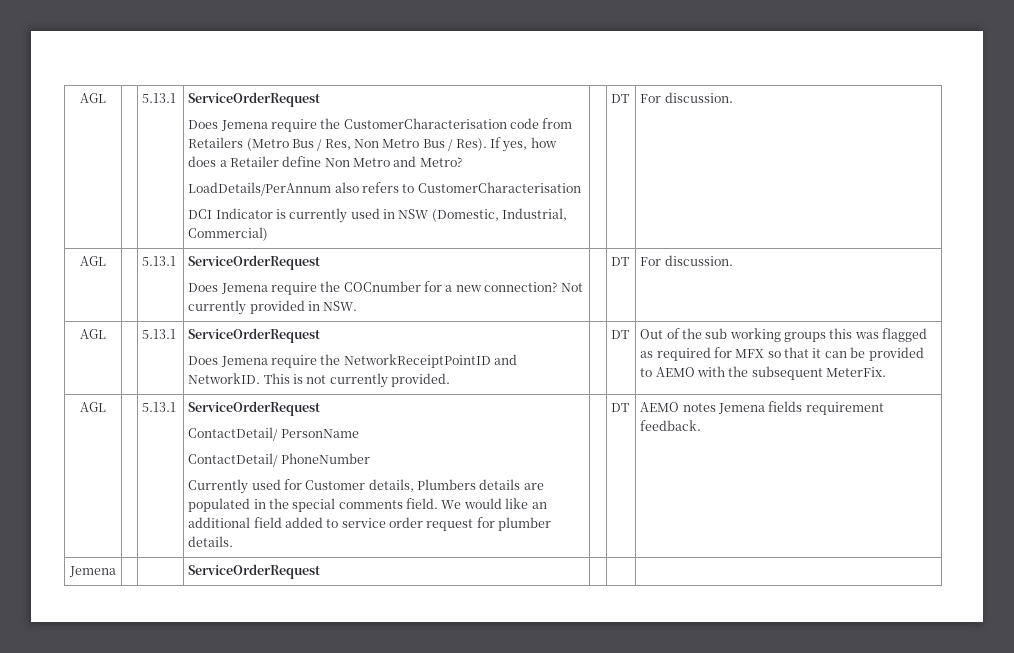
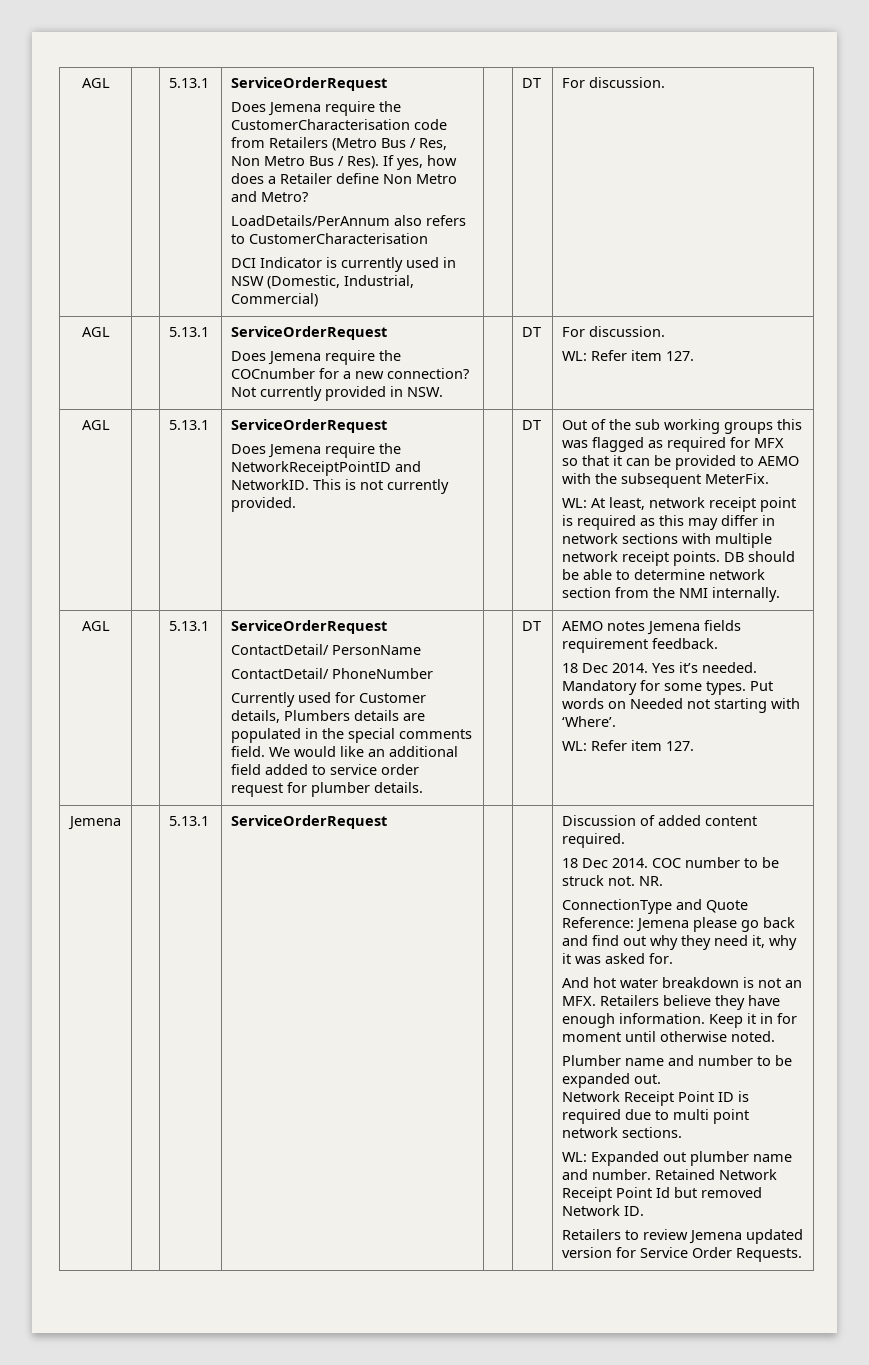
(733, 260) none -> [562,350,695,361] // WL: Refer item 127.
(887, 372) none -> [562,497,797,512] [562,515,776,530] [562,533,773,548] [562,551,796,566] [562,569,766,580] [562,587,781,602] // WL: At least, network receipt point is required as this may differ in network sections with multiple network receipt points. DB should be able to determine network section from the NMI internally.
(702, 425) none -> [562,662,758,673] [562,680,774,695] [562,698,801,713] [562,716,617,727] [562,740,695,751] // 18 Dec 2014. Yes it’s needed. Mandatory for some types. Put words on Needed not starting with ‘Where’. // WL: Refer item 127.
(116, 571) none -> [169,816,210,826] 5.13.1
(321, 571) none -> [562,815,758,826] [562,833,626,848] [562,857,780,868] [562,875,664,886] [562,899,749,914] [562,917,796,932] [562,935,798,950] [562,953,674,964] [562,977,803,988] [562,995,781,1010] [562,1013,798,1028] [562,1031,776,1042] [562,1055,793,1066] [562,1073,662,1088] [562,1091,750,1106] [562,1109,750,1124] [562,1127,683,1138] [562,1151,793,1166] [562,1169,778,1180] [562,1187,763,1202] [562,1205,645,1216] [562,1229,804,1244] [562,1247,803,1262] Discussion of added content required. // 18 Dec 2014. COC number to be struck not. NR. // ConnectionType and Quote Reference: Jemena please go back and find out why they need it, why it was asked for. // And hot water breakdown is not an MFX. Retailers believe they have enough information. Keep it in for moment until otherwise noted. // Plumber name and number to be expanded out. // Network Receipt Point ID is required due to multi point network sections. // WL: Expanded out plumber name and number. Retained Network Receipt Point Id but removed Network ID. // Retailers to review Jemena updated version for Service Order Requests.

